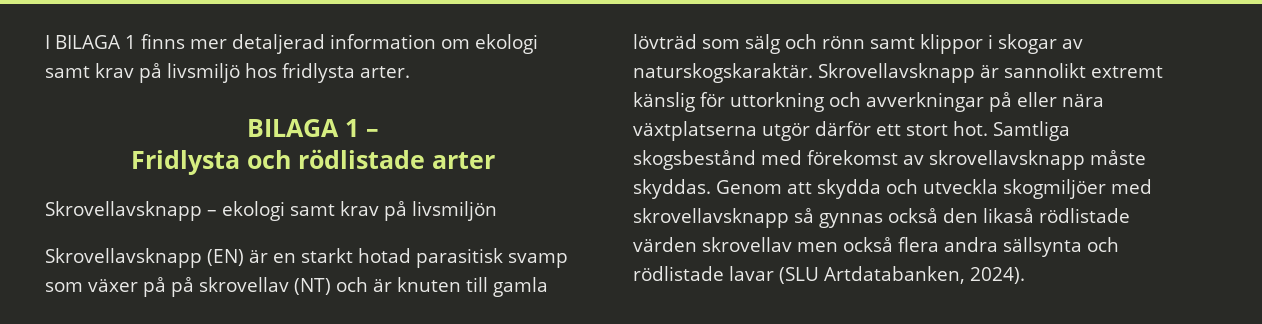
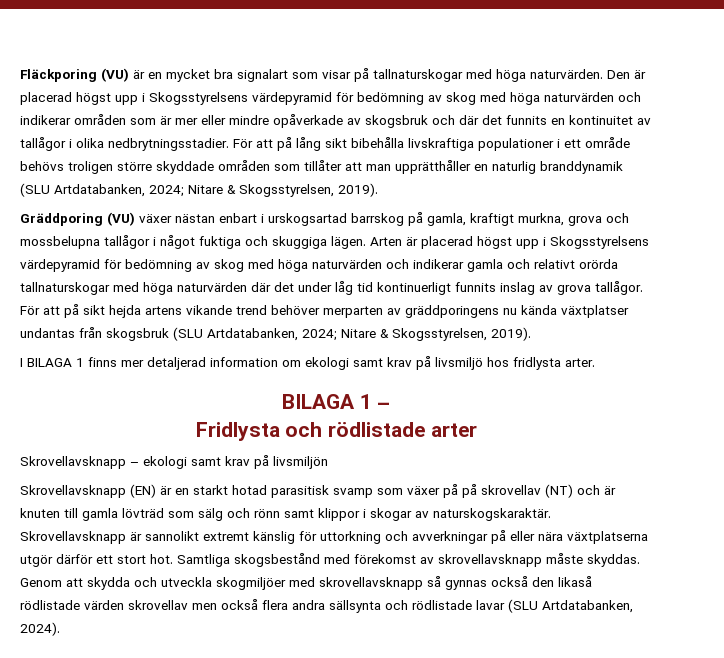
(45, 42) none -> [20,68,646,82] [20,92,641,105] [20,114,651,128] [20,137,630,151] [20,160,623,174] [20,183,378,197] [20,212,629,226] [20,235,649,249] [20,259,618,272] [20,281,643,295] [20,304,629,318] [20,327,531,341] Fläckporing (VU) är en mycket bra signalart som visar på tallnaturskogar med höga naturvärden. Den är placerad högst upp i Skogsstyrelsens värdepyramid för bedömning av skog med höga naturvärden och indikerar områden som är mer eller mindre opåverkade av skogsbruk och där det funnits en kontinuitet av tallågor i olika nedbrytningsstadier. För att på lång sikt bibehålla livskraftiga populationer i ett område behövs troligen större skyddade områden som tillåter att man upprätthåller en naturlig branddynamik (SLU Artdatabanken, 2024; Nitare & Skogsstyrelsen, 2019). // Gräddporing (VU) växer nästan enbart i urskogsartad barrskog på gamla, kraftigt murkna, grova och mossbelupna tallågor i något fuktiga och skuggiga lägen. Arten är placerad högst upp i Skogsstyrelsens värdepyramid för bedömning av skog med höga naturvärden och indikerar gamla och relativt orörda tallnaturskogar med höga naturvärden där det under låg tid kontinuerligt funnits inslag av grova tallågor. För att på sikt hejda artens vikande trend behöver merparten av gräddporingens nu kända växtplatser undantas från skogsbruk (SLU Artdatabanken, 2024; Nitare & Skogsstyrelsen, 2019). //

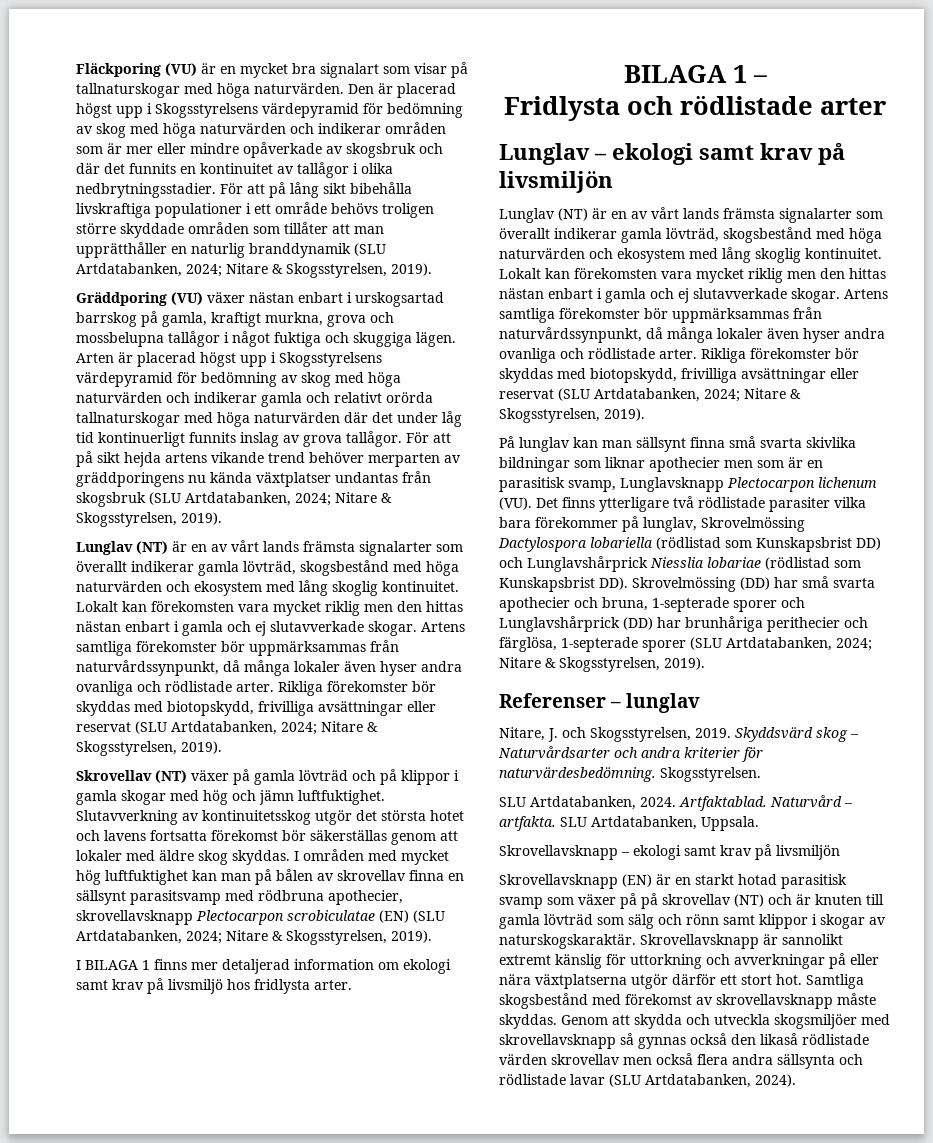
(531, 334) none -> [76,540,463,556] [76,560,459,576] [76,580,459,596] [76,601,463,616] [76,621,465,636] [76,640,399,656] [76,660,462,676] [76,681,436,696] [76,701,436,716] [76,721,378,735] [76,741,222,756] [76,769,459,785] [76,790,385,805] [76,810,464,825] [76,830,458,845] [76,849,449,865] [76,869,464,885] [76,890,403,905] [76,910,445,925] [76,930,432,945] // Lunglav (NT) är en av vårt lands främsta signalarter som överallt indikerar gamla lövträd, skogsbestånd med höga naturvärden och ekosystem med lång skoglig kontinuitet. Lokalt kan förekomsten vara mycket riklig men den hittas nästan enbart i gamla och ej slutavverkade skogar. Artens samtliga förekomster bör uppmärksammas från naturvårdssynpunkt, då många lokaler även hyser andra ovanliga och rödlistade arter. Rikliga förekomster bör skyddas med biotopskydd, frivilliga avsättningar eller reservat (SLU Artdatabanken, 2024; Nitare & Skogsstyrelsen, 2019). // Skrovellav (NT) växer på gamla lövträd och på klippor i gamla skogar med hög och jämn luftfuktighet. Slutavverkning av kontinuitetsskog utgör det största hotet och lavens fortsatta förekomst bör säkerställas genom att lokaler med äldre skog skyddas. I områden med mycket hög luftfuktighet kan man på bålen av skrovellav finna en sällsynt parasitsvamp med rödbruna apothecier, skrovellavsknapp Plectocarpon scrobiculatae (EN) (SLU Artdatabanken, 2024; Nitare & Skogsstyrelsen, 2019).
(477, 430) none -> [499,142,845,165] [499,171,613,193] [499,207,883,223] [499,227,882,243] [499,247,882,263] [499,268,886,283] [499,288,888,303] [499,307,822,323] [499,327,885,343] [499,348,859,363] [499,368,859,383] [499,388,801,402] [499,408,645,423] [499,436,856,452] [499,457,823,472] [499,477,877,492] [499,496,866,512] [499,516,805,532] [498,537,881,552] [499,556,861,572] [499,576,875,592] [499,597,805,612] [499,616,868,632] [499,637,872,652] [499,657,705,672] [499,693,701,713] [499,727,859,742] [498,746,763,762] [499,767,761,782] [499,795,853,811] [499,816,759,831] // Lunglav – ekologi samt krav på livsmiljön // Lunglav (NT) är en av vårt lands främsta signalarter som överallt indikerar gamla lövträd, skogsbestånd med höga naturvärden och ekosystem med lång skoglig kontinuitet. Lokalt kan förekomsten vara mycket riklig men den hittas nästan enbart i gamla och ej slutavverkade skogar. Artens samtliga förekomster bör uppmärksammas från naturvårdssynpunkt, då många lokaler även hyser andra ovanliga och rödlistade arter. Rikliga förekomster bör skyddas med biotopskydd, frivilliga avsättningar eller reservat (SLU Artdatabanken, 2024; Nitare & Skogsstyrelsen, 2019). // På lunglav kan man sällsynt finna små svarta skivlika bildningar som liknar apothecier men som är en parasitisk svamp, Lunglavsknapp Plectocarpon lichenum (VU). Det finns ytterligare två rödlistade parasiter vilka bara förekommer på lunglav, Skrovelmössing Dactylospora lobariella (rödlistad som Kunskapsbrist DD) och Lunglavshårprick Niesslia lobariae (rödlistad som Kunskapsbrist DD). Skrovelmössing (DD) har små svarta apothecier och bruna, 1-septerade sporer och Lunglavshårprick (DD) har brunhåriga perithecier och färglösa, 1-septerade sporer (SLU Artdatabanken, 2024; Nitare & Skogsstyrelsen, 2019). // Referenser – lunglav // Nitare, J. och Skogsstyrelsen, 2019. Skyddsvärd skog – Naturvårdsarter och andra kriterier för naturvärdesbedömning. Skogsstyrelsen. // SLU Artdatabanken, 2024. Artfaktablad. Naturvård – artfakta. SLU Artdatabanken, Uppsala.
[216,577,286,590] skogmiljöer -> [774,1014,857,1029] skogsmiljöer

